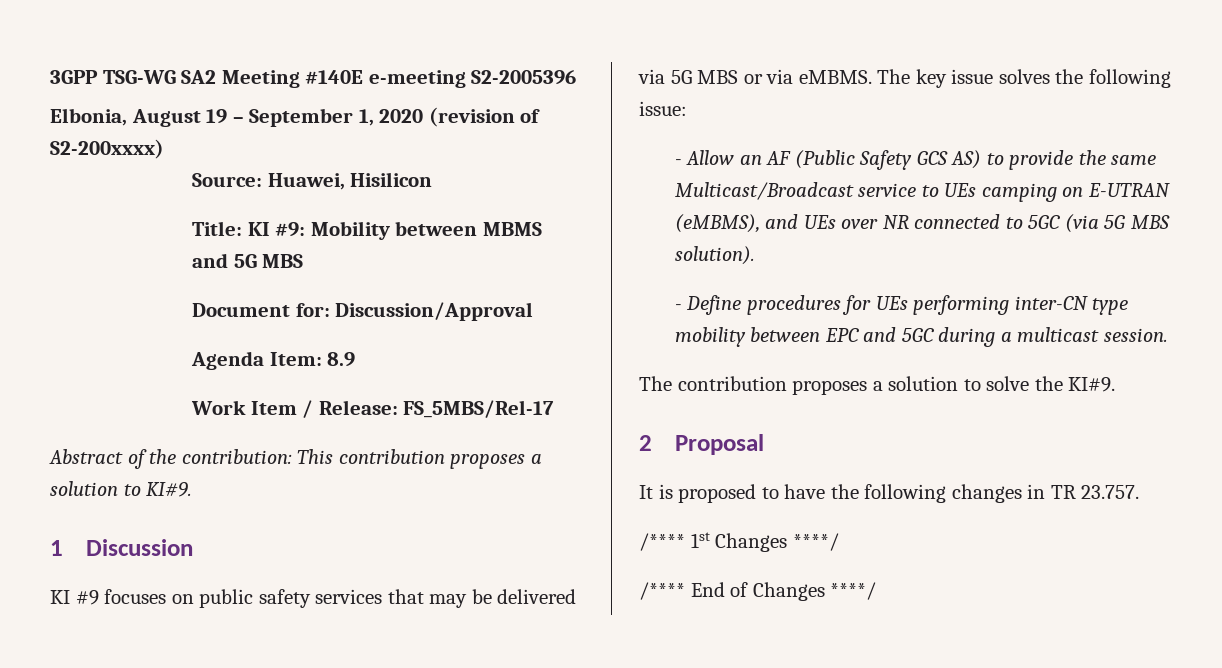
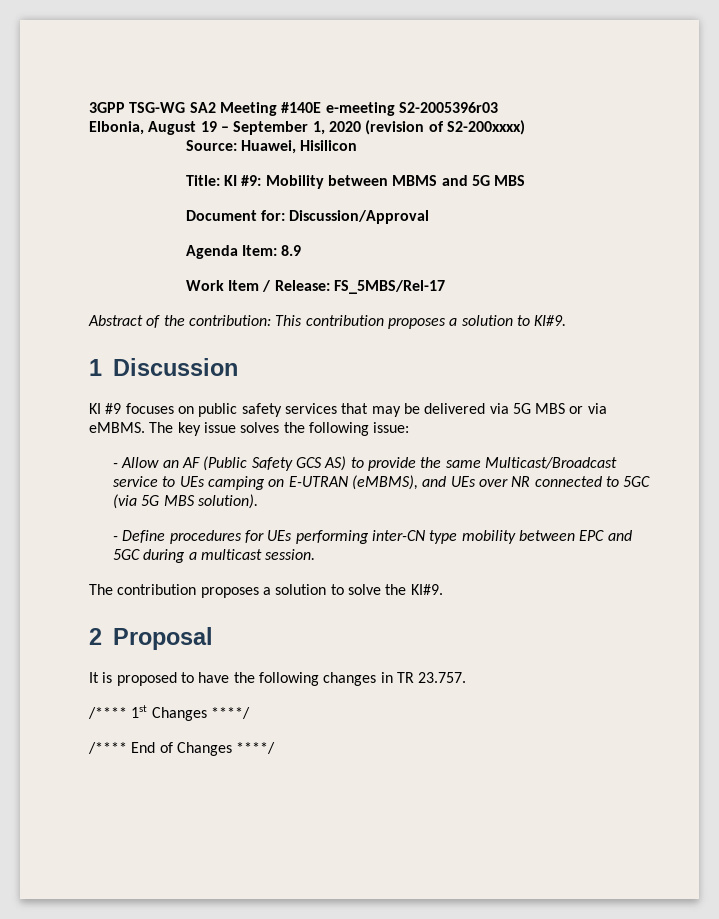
[471,70,577,85] S2-2005396 -> [398,102,498,113] S2-2005396r03

